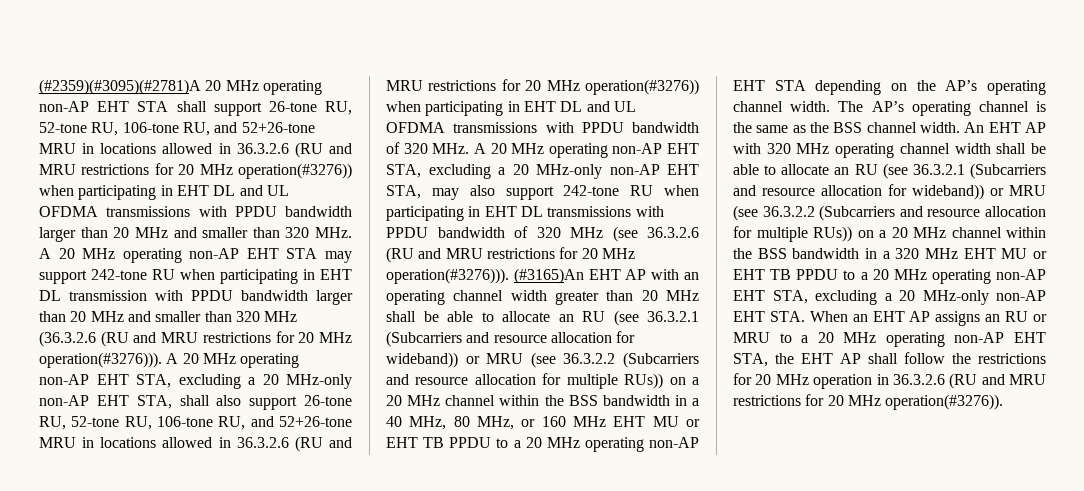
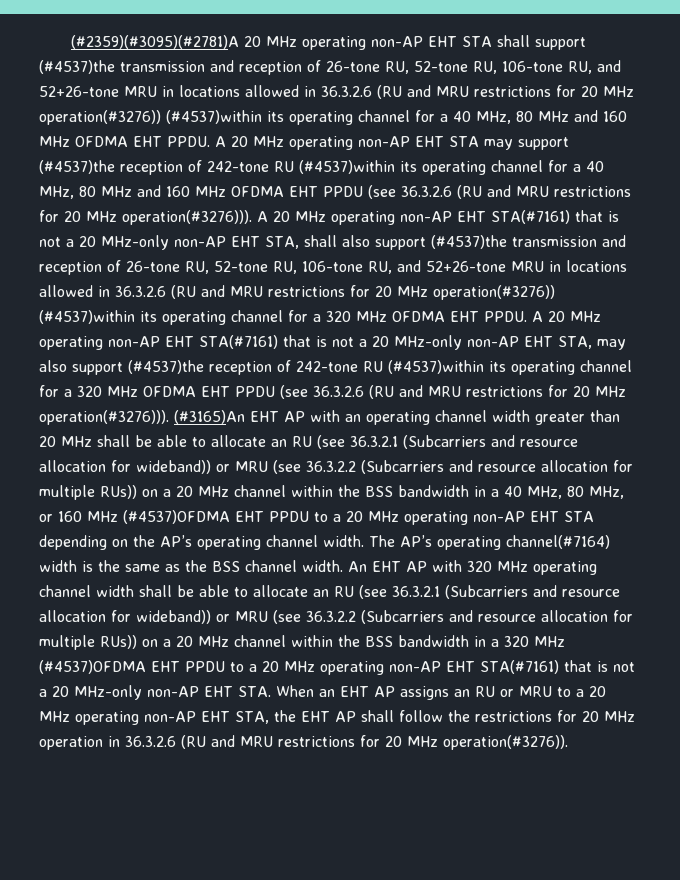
(262, 109) none -> [39,60,321,75] (#4537)the transmission and reception of
[39,185,289,200] [39,206,352,217] [39,227,352,242] when participating in EHT DL and UL OFDMA transmissions with PPDU bandwidth larger than 20 MHz and smaller than 320 MHz. -> [166,110,627,125] [39,136,210,147] (#4537)within its operating channel for a 40 MHz, 80 MHz and 160 MHz OFDMA EHT PPDU.
[91,269,352,284] [39,290,353,305] [39,311,298,322] [39,331,96,347] 242-tone RU when participating in EHT DL transmission with PPDU bandwidth larger than 20 MHz and smaller than 320 MHz (36.3.2.6 -> [39,160,604,175] [39,185,452,199] (#4537)the reception of 242-tone RU (#4537)within its operating channel for a 40 MHz, 80 MHz and 160 MHz OFDMA EHT PPDU (see 36.3.2.6
[136,374,241,389] STA, excluding -> [491,210,619,224] [39,237,61,247] STA(#7161) that is not
(298, 403) none -> [430,235,626,249] [39,260,121,275] (#4537)the transmission and reception of
[386,101,636,116] [386,122,699,133] [386,142,699,158] [386,164,491,179] when participating in EHT DL and UL OFDMA transmissions with PPDU bandwidth of 320 MHz. A 20 MHz operating non-AP EHT STA, excluding -> [39,310,601,325] [39,335,354,350] (#4537)within its operating channel for a 320 MHz OFDMA EHT PPDU. A 20 MHz operating non-AP EHT STA(#7161) that is not
[563,185,699,196] [386,206,664,221] [386,226,603,238] 242-tone RU when participating in EHT DL transmissions with PPDU bandwidth of 320 MHz -> [128,360,632,375] [39,385,275,397] (#4537)the reception of 242-tone RU (#4537)within its operating channel for a 320 MHz OFDMA EHT PPDU
[613,416,700,427] [386,437,445,448] EHT MU or EHT TB -> [123,510,264,524] (#4537)OFDMA EHT
[978,101,1029,112] channel -> [506,535,610,549] [39,560,77,572] channel(#7164) width
[963,248,1047,259] [733,269,1046,284] [733,290,877,305] EHT MU or EHT TB PPDU to a 20 MHz operating non-AP EHT STA, excluding -> [39,660,635,675] (#4537)OFDMA EHT PPDU to a 20 MHz operating non-AP EHT STA(#7161) that is not

